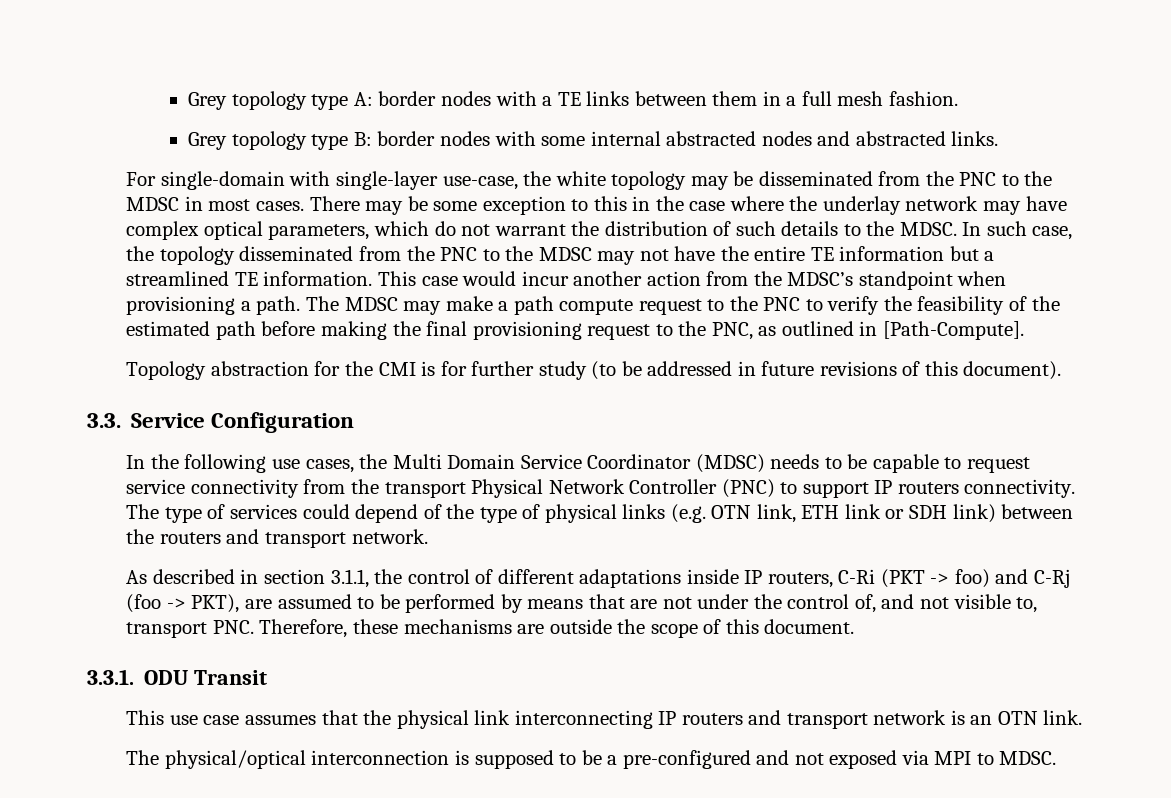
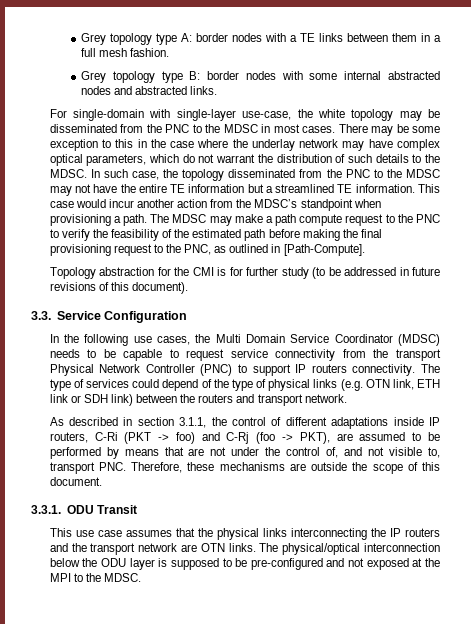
[474,710,653,729] link interconnecting -> [262,528,386,540] links interconnecting the
(782, 717) none -> [71,543,87,552] the
[950,710,1083,725] [126,750,450,769] is an OTN link. // The physical/optical interconnection -> [180,543,441,555] [49,558,155,570] are OTN links. The physical/optical interconnection below the ODU layer
[607,755,618,765] a -> (248, 562) none
[901,750,929,765] via -> [412,558,441,567] at the
(994, 759) none -> [85,573,101,582] the

